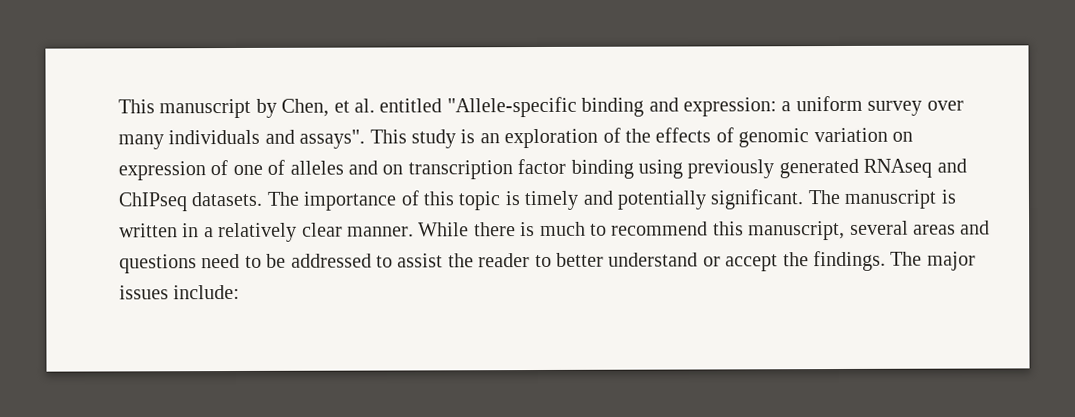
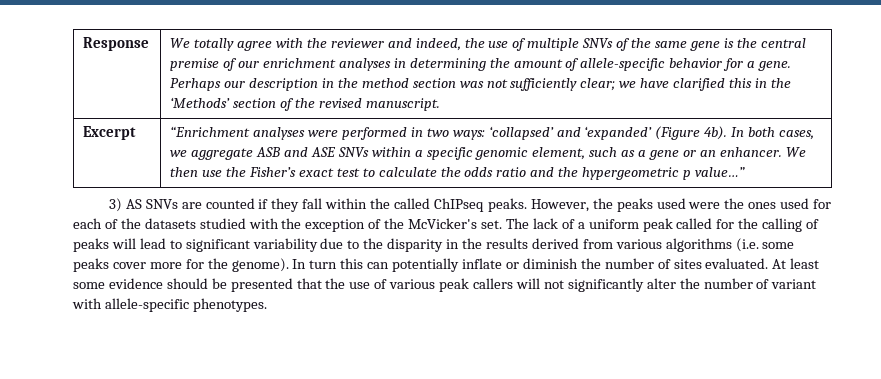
[118,95,964,119] [118,127,913,150] [118,158,967,181] [118,189,956,212] [119,220,991,243] [119,250,976,274] [119,284,241,300] This manuscript by Chen, et al. entitled "Allele-specific binding and expression: a uniform survey over many individuals and assays". This study is an exploration of the effects of genomic variation on expression of one of alleles and on transcription factor binding using previously generated RNAseq and ChIPseq datasets. The importance of this topic is timely and potentially significant. The manuscript is written in a relatively clear manner. While there is much to recommend this manuscript, several areas and questions need to be addressed to assist the reader to better understand or accept the findings. The major issues include: -> [83,37,150,51] [170,38,806,51] [170,58,792,71] [170,78,791,91] [170,97,440,111] [83,126,137,140] [170,126,815,140] [170,147,806,160] [170,167,745,180] [108,198,832,212] [73,218,820,232] [73,238,795,252] [73,258,820,272] [73,278,817,292] [72,298,267,312] Response | We totally agree with the reviewer and indeed, the use of multiple SNVs of the same gene is the central premise of our enrichment analyses in determining the amount of allele-specific behavior for a gene. Perhaps our description in the method section was not sufficiently clear; we have clarified this in the ‘Methods’ section of the revised manuscript. // Excerpt | “Enrichment analyses were performed in two ways: ‘collapsed’ and ‘expanded’ (Figure 4b). In both cases, we aggregate ASB and ASE SNVs within a specific genomic element, such as a gene or an enhancer. We then use the Fisher’s exact test to calculate the odds ratio and the hypergeometric p value…” // 3) AS SNVs are counted if they fall within the called ChIPseq peaks. However, the peaks used were the ones used for each of the datasets studied with the exception of the McVicker's set. The lack of a uniform peak called for the calling of peaks will lead to significant variability due to the disparity in the results derived from various algorithms (i.e. some peaks cover more for the genome). In turn this can potentially inflate or diminish the number of sites evaluated. At least some evidence should be presented that the use of various peak callers will not significantly alter the number of variant with allele-specific phenotypes.

